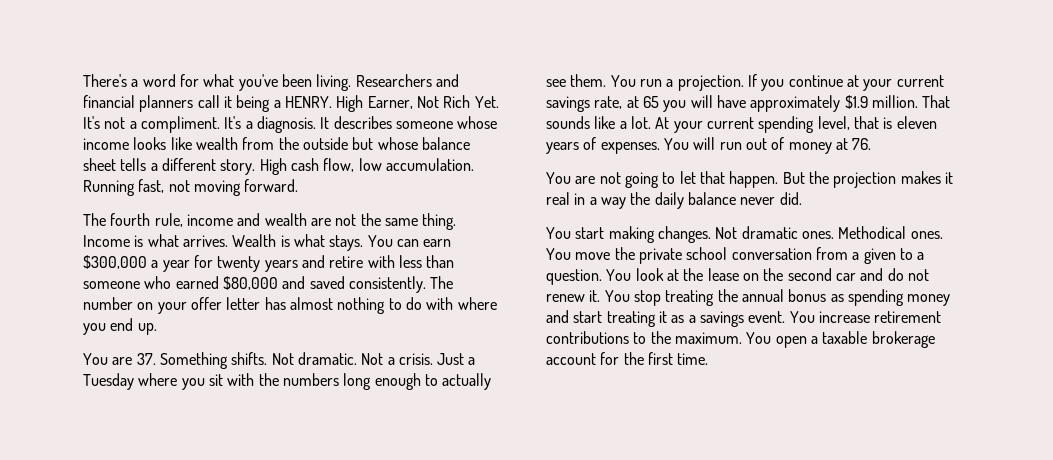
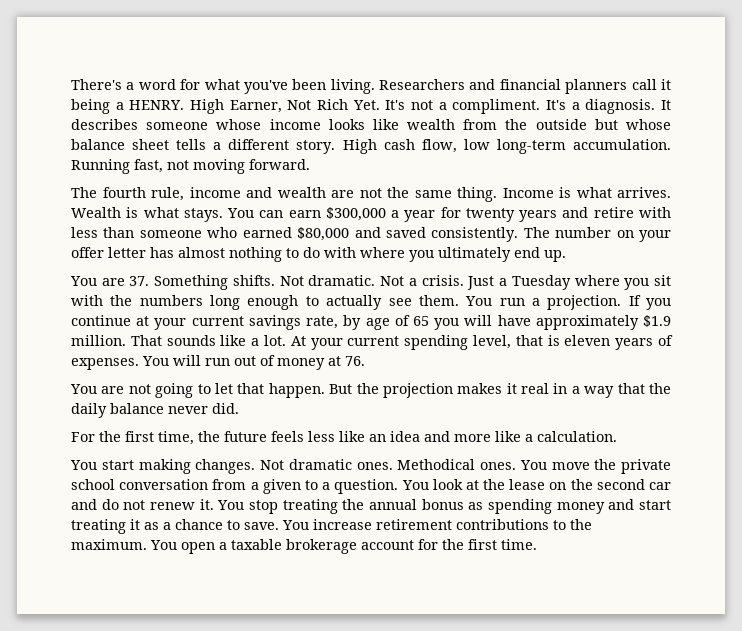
(382, 164) none -> [496,139,566,154] long-term
(106, 329) none -> [438,247,511,262] ultimately
[626,96,639,108] at -> [343,315,410,330] by age of
(626, 203) none -> [617,383,645,394] that
(802, 198) none -> [71,431,617,445] // For the first time, the future feels less like an idea and more like a calculation.
[699,311,786,327] savings event. -> [175,519,279,530] chance to save.

